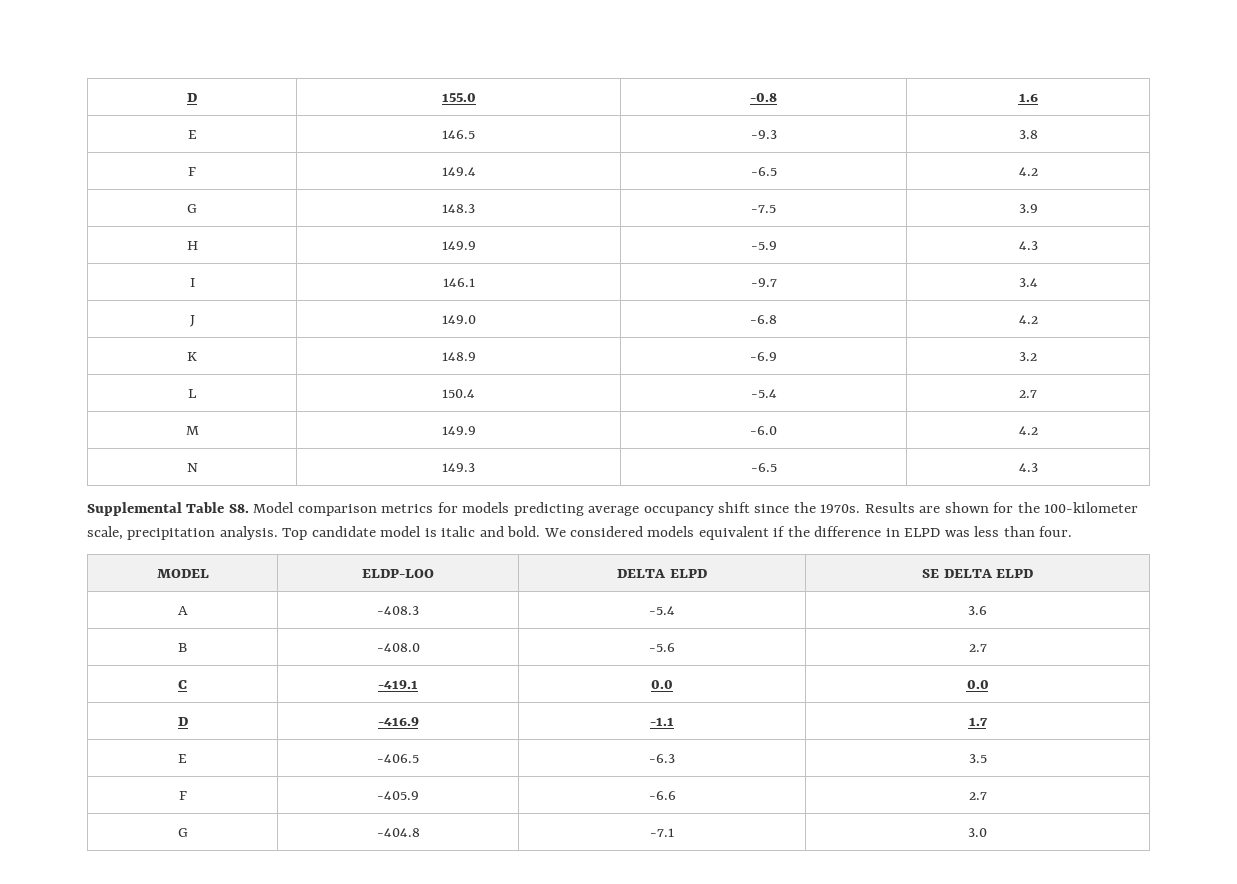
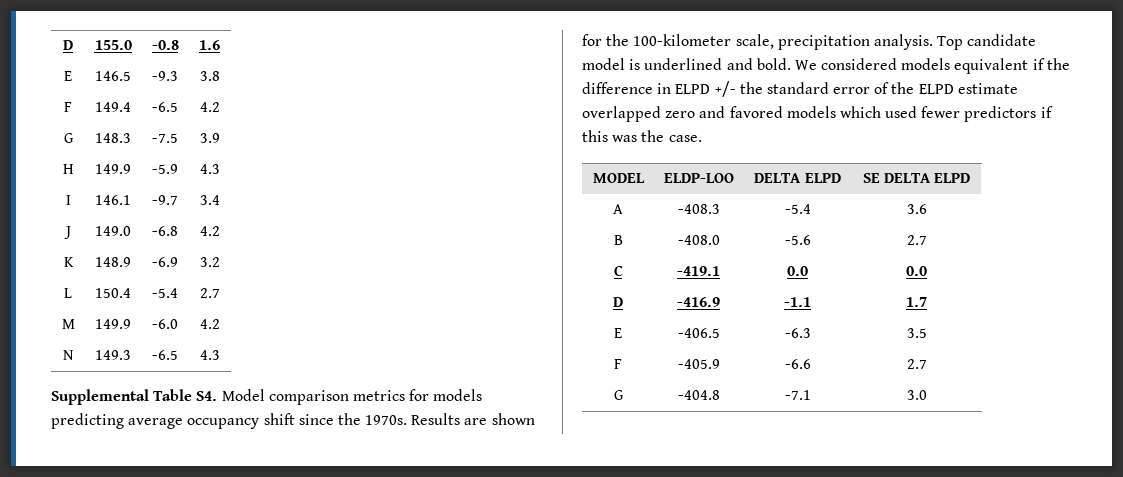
[228,504,249,513] S8. -> [196,391,218,401] S4.
[441,526,476,537] italic -> [644,58,723,70] underlined
[944,526,1073,537] was less than four. -> [714,81,1018,97] [582,106,1053,122] [582,130,702,142] +/- the standard error of the ELPD estimate overlapped zero and favored models which used fewer predictors if this was the case.

